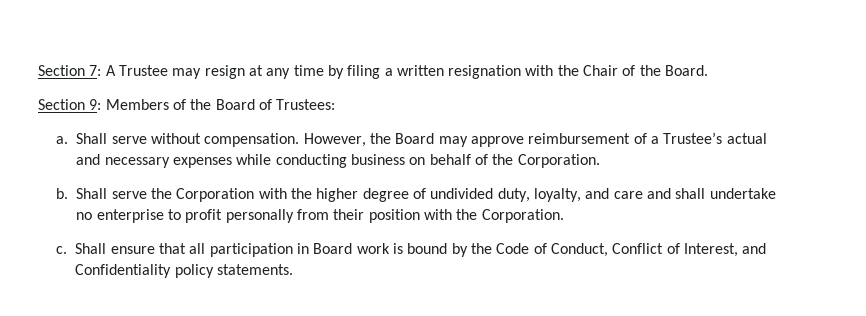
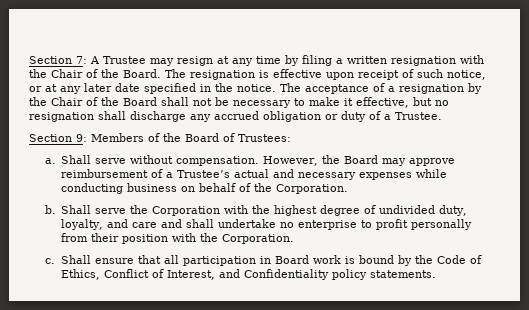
(709, 70) none -> [165,69,486,80] [29,83,482,94] [29,97,449,108] [29,111,442,122] The resignation is effective upon receipt of such notice, or at any later date specified in the notice. The acceptance of a resignation by the Chair of the Board shall not be necessary to make it effective, but no resignation shall discharge any accrued obligation or duty of a Trustee.
[316,188,359,202] higher -> [274,205,318,216] highest
[550,243,608,257] Conduct, -> [60,269,100,280] Ethics,

